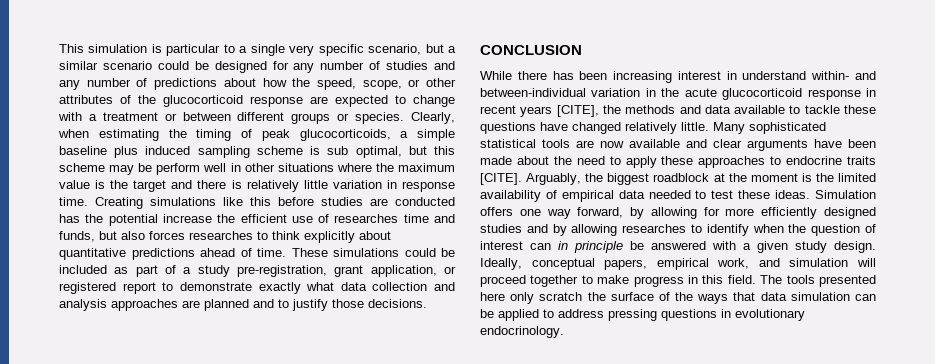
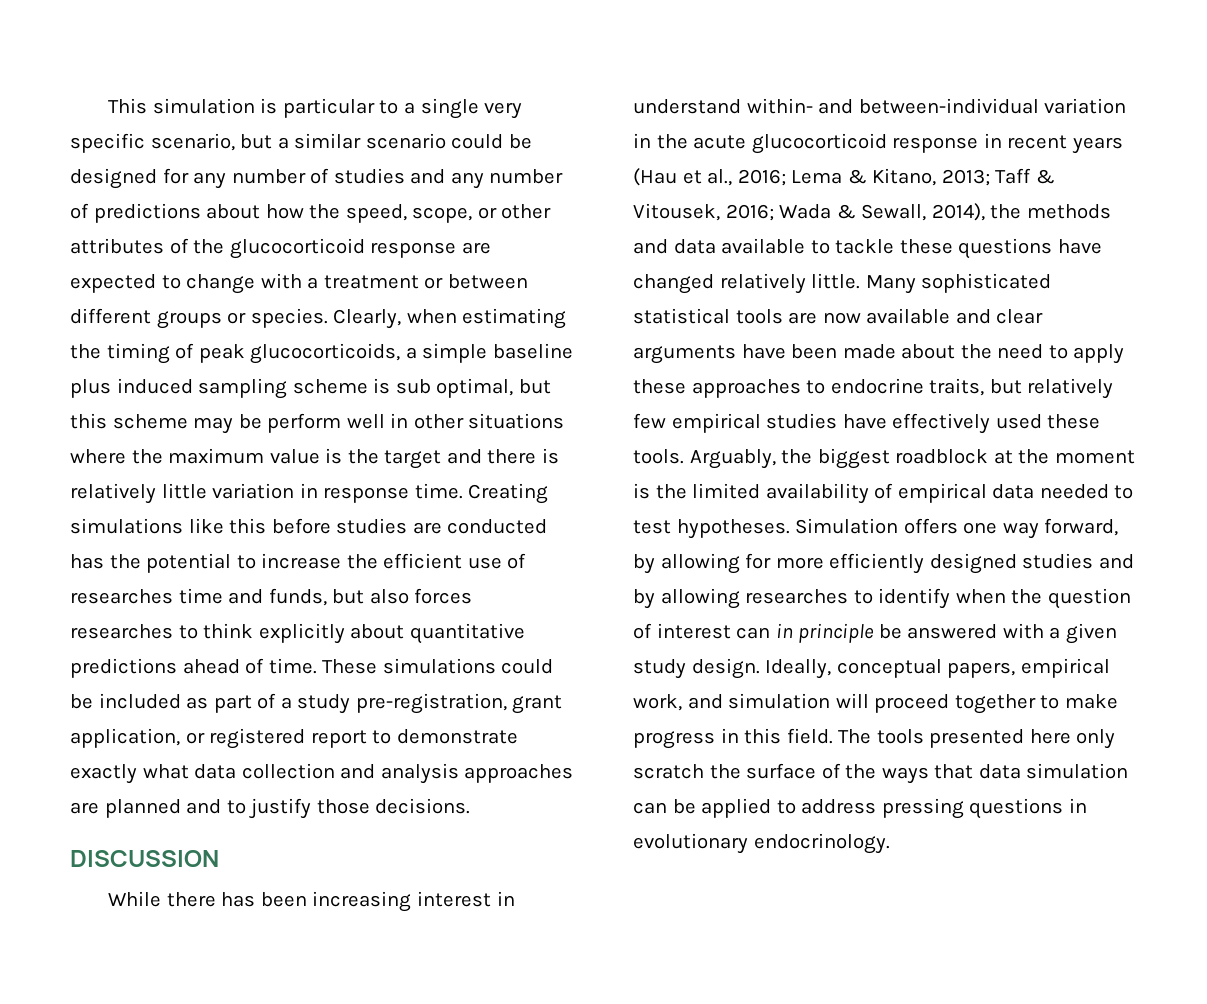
(158, 220) none -> [236,555,256,569] to
[480,45,582,55] CONCLUSION -> [70,850,219,867] DISCUSSION
[556,105,599,117] [CITE], -> [633,168,1055,186] [633,203,985,221] (Hau et al., 2016; Lema & Kitano, 2013; Taff & Vitousek, 2016; Wada & Sewall, 2014),
[847,156,876,165] [480,173,522,185] traits [CITE]. -> [929,378,1114,399] [633,413,1101,434] [633,449,684,464] traits, but relatively few empirical studies have effectively used these tools.
[738,190,811,199] these ideas. -> [676,519,790,539] hypotheses.

